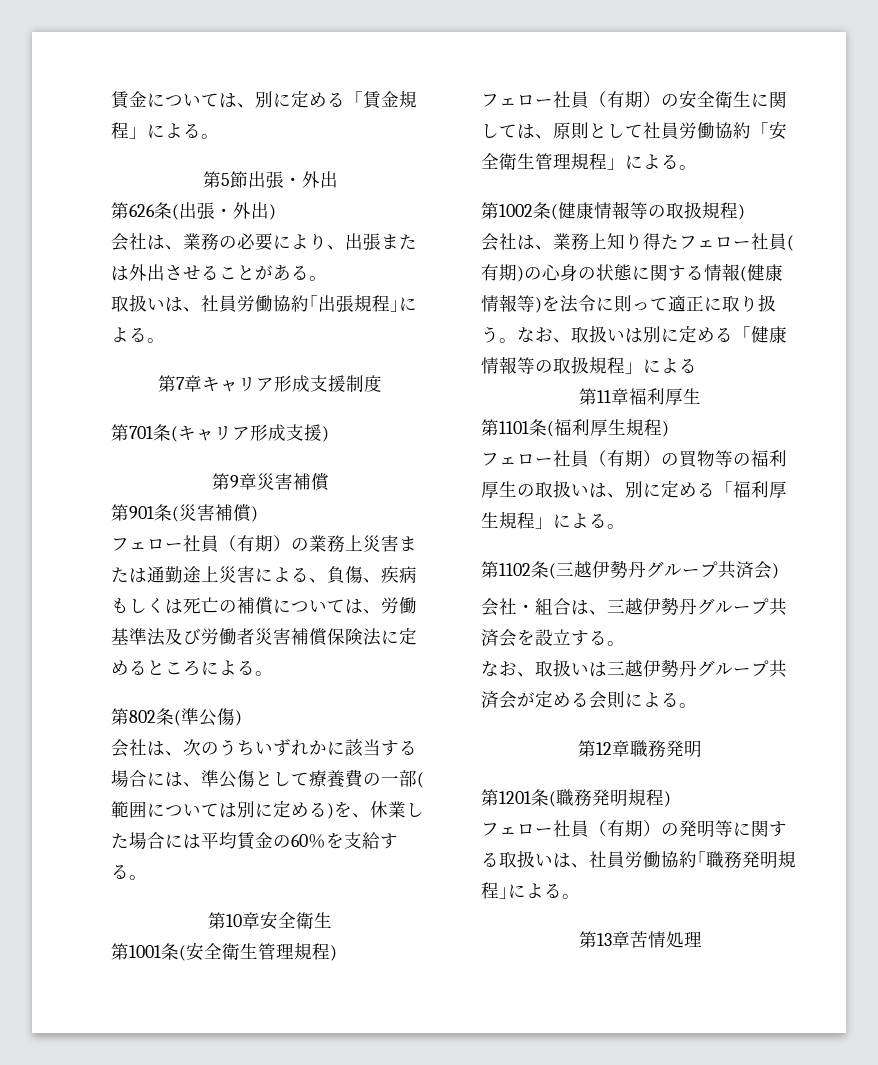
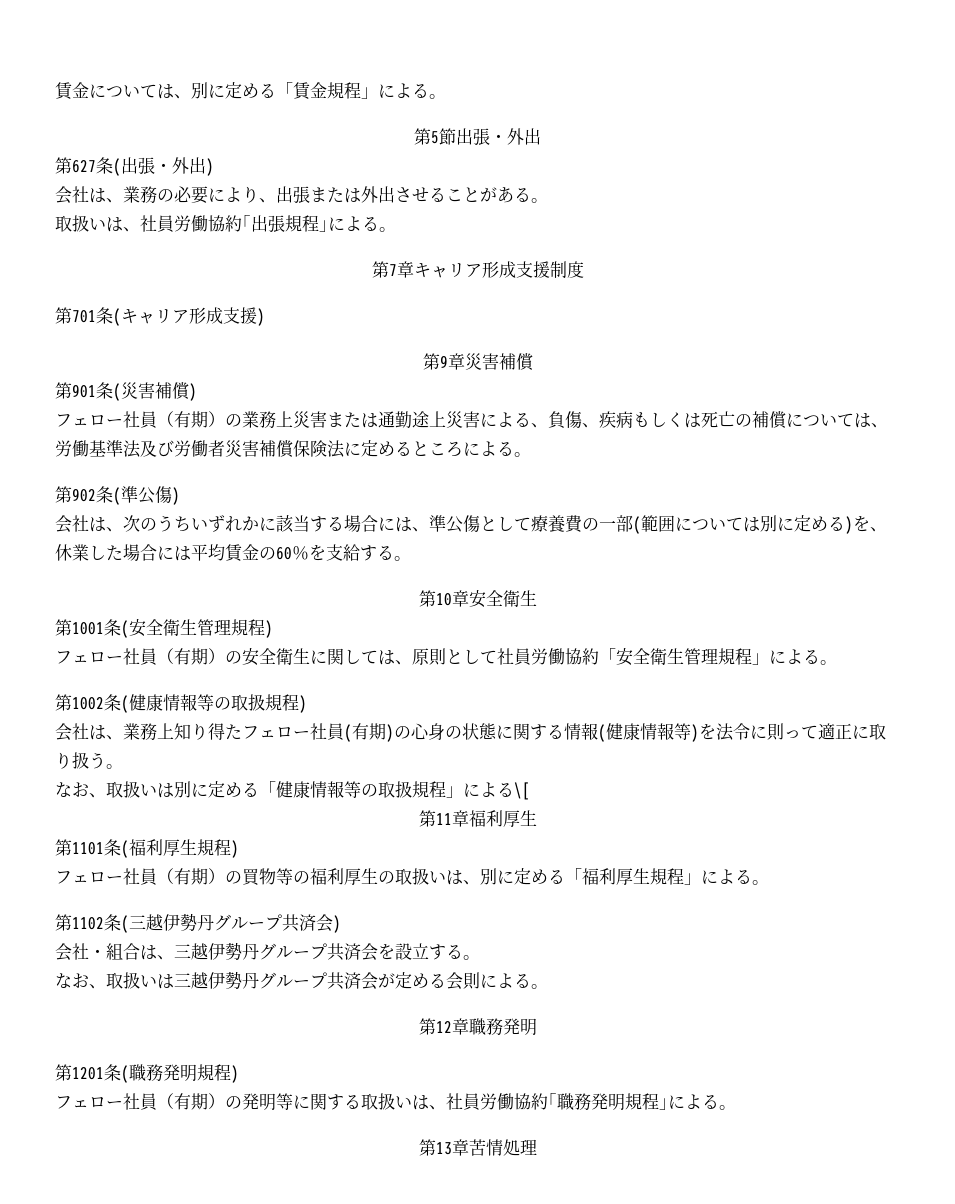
[129,204,155,217] 626 -> [72,160,96,173] 627
[129,710,156,723] 802 -> [72,488,96,502] 902
(517, 340) none -> (123, 766) //
(697, 365) none -> [514,782,530,800] \[

